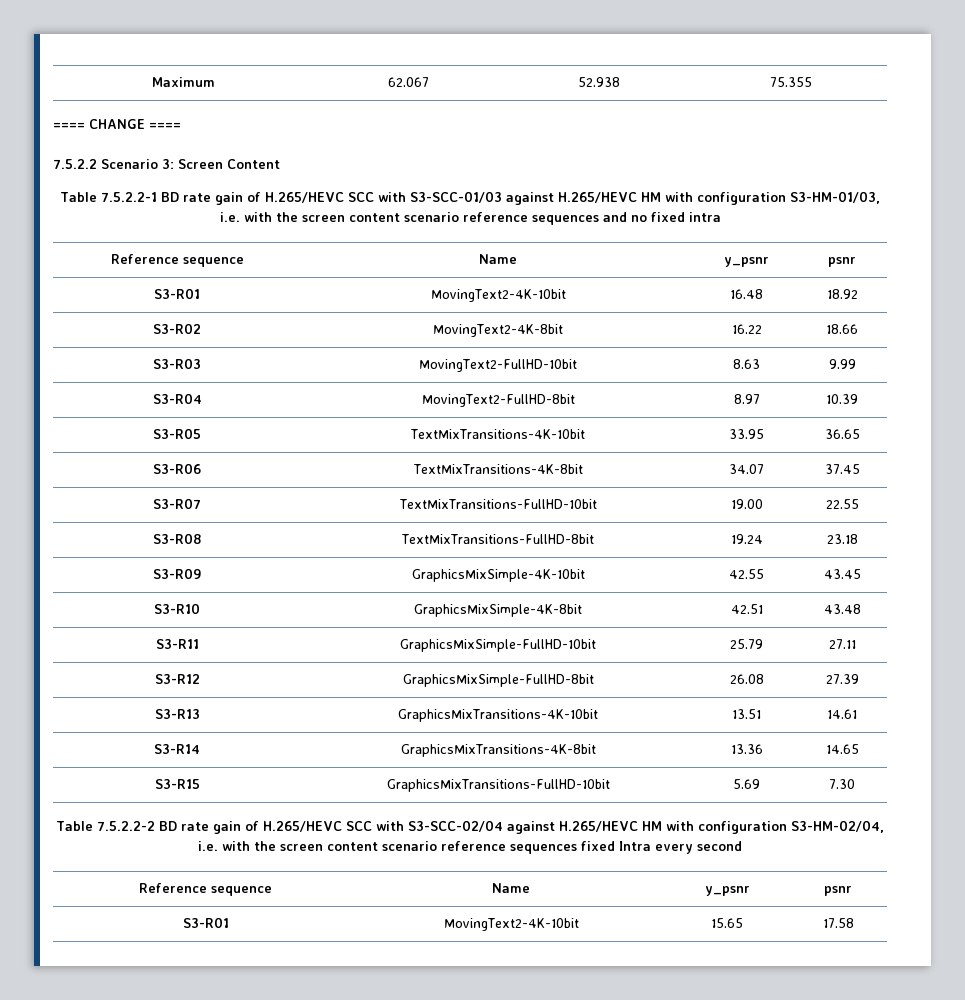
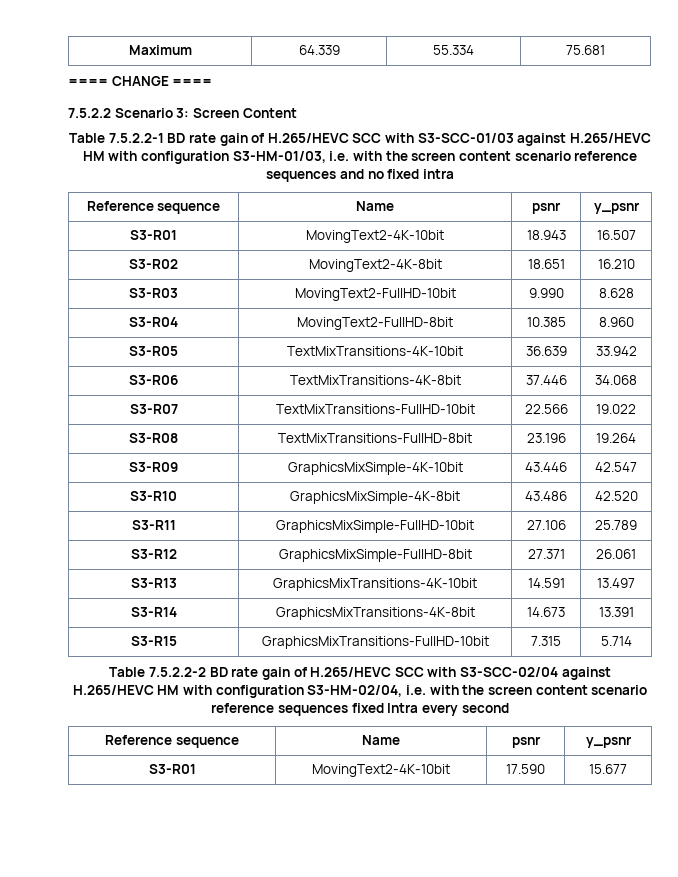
[387,77,429,87] [577,77,620,87] [769,77,812,87] 62.067 | 52.938 | 75.355 -> [298,45,340,55] [433,45,474,55] [566,45,605,55] 64.339 | 55.334 | 75.681
[724,257,769,267] [828,257,856,267] [154,288,200,299] [430,289,566,302] [730,289,763,299] [826,289,858,299] | y_psnr | psnr // S3-R01 | MovingText2-4K-10bit | 16.48 | 18.92 -> [532,202,561,214] [593,202,640,214] [130,230,177,240] [306,230,444,243] [526,230,566,240] [596,230,636,240] | psnr | y_psnr // S3-R01 | MovingText2-4K-10bit | 18.943 | 16.507
[731,324,762,334] [826,324,858,334] 16.22 | 18.66 -> [527,259,565,269] [597,259,635,269] 18.651 | 16.210
[733,359,760,369] [828,359,856,369] 8.63 | 9.99 -> [528,288,564,298] [598,288,634,298] 9.990 | 8.628
[733,394,760,404] [826,394,858,404] 8.97 | 10.39 -> [526,317,566,327] [598,317,634,327] 10.385 | 8.960
[729,429,764,439] [824,429,860,439] 33.95 | 36.65 -> [525,346,567,356] [595,346,637,356] 36.639 | 33.942
[729,464,764,474] [824,464,860,474] 34.07 | 37.45 -> [525,375,567,385] [595,375,637,385] 37.446 | 34.068
[730,499,763,509] [825,499,859,509] 19.00 | 22.55 -> [524,404,568,414] [596,404,636,414] 22.566 | 19.022
[730,534,763,544] [826,534,858,544] 19.24 | 23.18 -> [526,433,566,443] [596,433,636,443] 23.196 | 19.264
[729,569,764,579] [823,569,861,579] 42.55 | 43.45 -> [525,462,567,472] [595,462,637,472] 43.446 | 42.547
[730,604,763,614] [823,604,861,614] 42.51 | 43.48 -> [525,491,567,501] [594,491,638,501] 43.486 | 42.520
[730,639,763,649] [828,639,856,649] 25.79 | 27.11 -> [526,520,566,530] [595,520,637,530] 27.106 | 25.789
[729,674,764,684] [825,674,859,684] 26.08 | 27.39 -> [527,549,565,559] [596,549,636,559] 27.371 | 26.061
[732,709,761,719] [827,709,857,719] 13.51 | 14.61 -> [527,578,565,588] [597,578,635,588] 14.591 | 13.497
[730,744,763,754] [825,744,859,754] 13.36 | 14.65 -> [527,607,565,617] [598,607,634,617] 14.673 | 13.391
[733,779,760,789] [829,779,855,789] 5.69 | 7.30 -> [531,636,561,646] [600,636,632,646] 7.315 | 5.714
[704,886,750,896] [824,886,852,896] [182,917,229,928] [443,918,579,931] [711,918,743,928] [822,918,854,928] | y_psnr | psnr // S3-R01 | MovingText2-4K-10bit | 15.65 | 17.58 -> [511,736,541,748] [585,736,632,748] [148,764,196,774] [312,764,450,777] [506,764,545,774] [589,764,627,774] | psnr | y_psnr // S3-R01 | MovingText2-4K-10bit | 17.590 | 15.677

